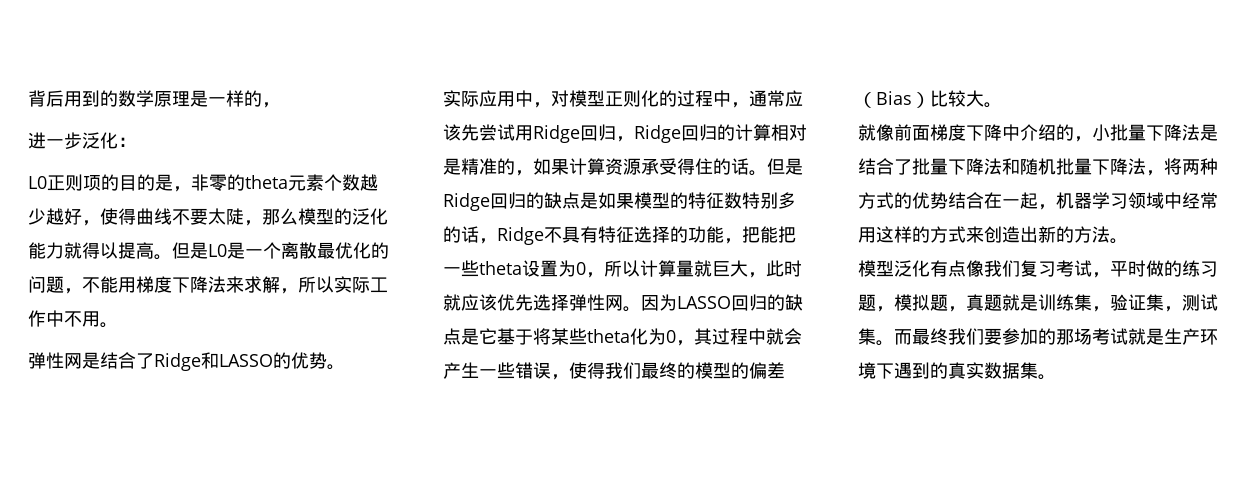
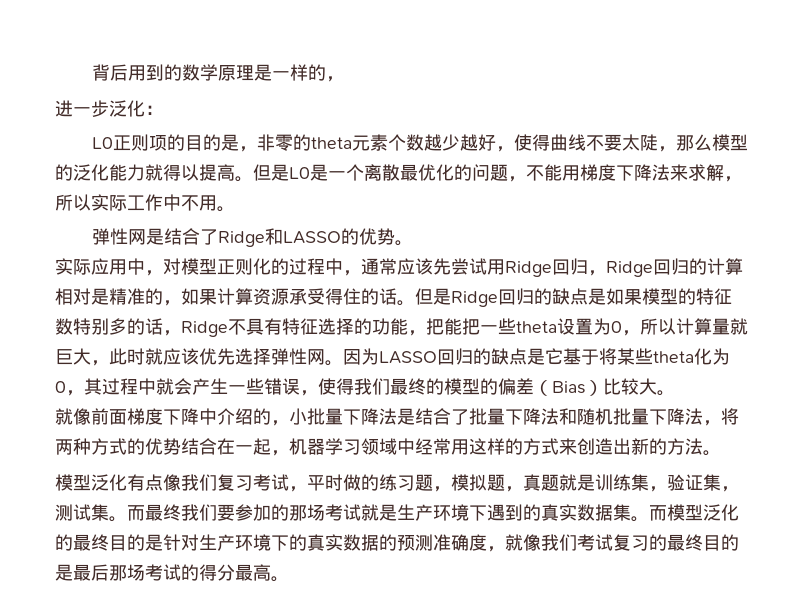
(1056, 377) none -> [649,504,739,521] [55,534,739,552] [55,564,289,582] 而模型泛化的最终目的是针对生产环境下的真实数据的预测准确度，就像我们考试复习的最终目的是最后那场考试的得分最高。

